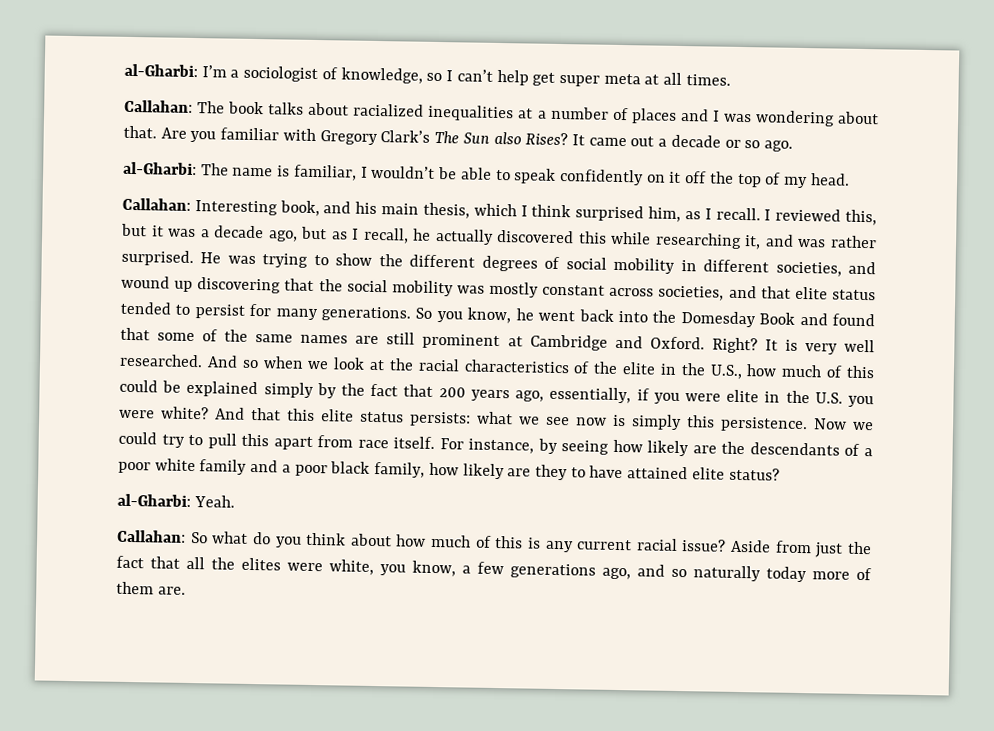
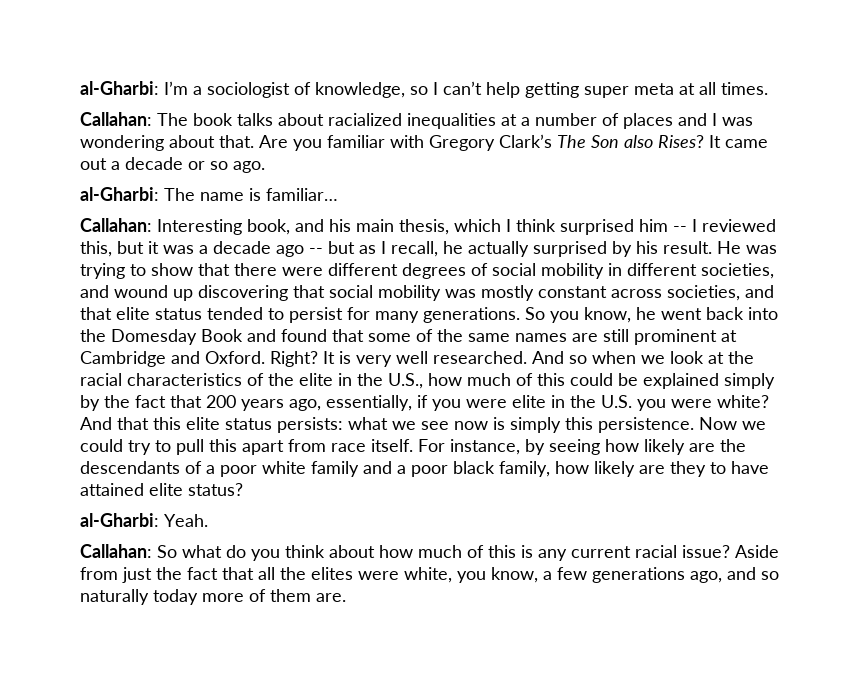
[532,72,556,86] get -> [525,82,579,98] getting
[462,132,490,144] Sun -> [591,135,619,148] Son
[293,164,850,189] familiar, I wouldn’t be able to speak confidently on it off the top of my head. -> [266,188,338,201] familiar…
[648,206,761,223] him, as I recall. -> [639,219,687,232] him --
[268,230,298,242] ago, -> [276,245,323,257] ago --
[497,229,877,250] [121,249,194,267] discovered this while researching it, and was rather surprised. -> [533,241,712,257] surprised by his result.
[378,254,403,267] the -> [198,263,323,276] that there were
[318,279,343,292] the -> (325, 291) none

